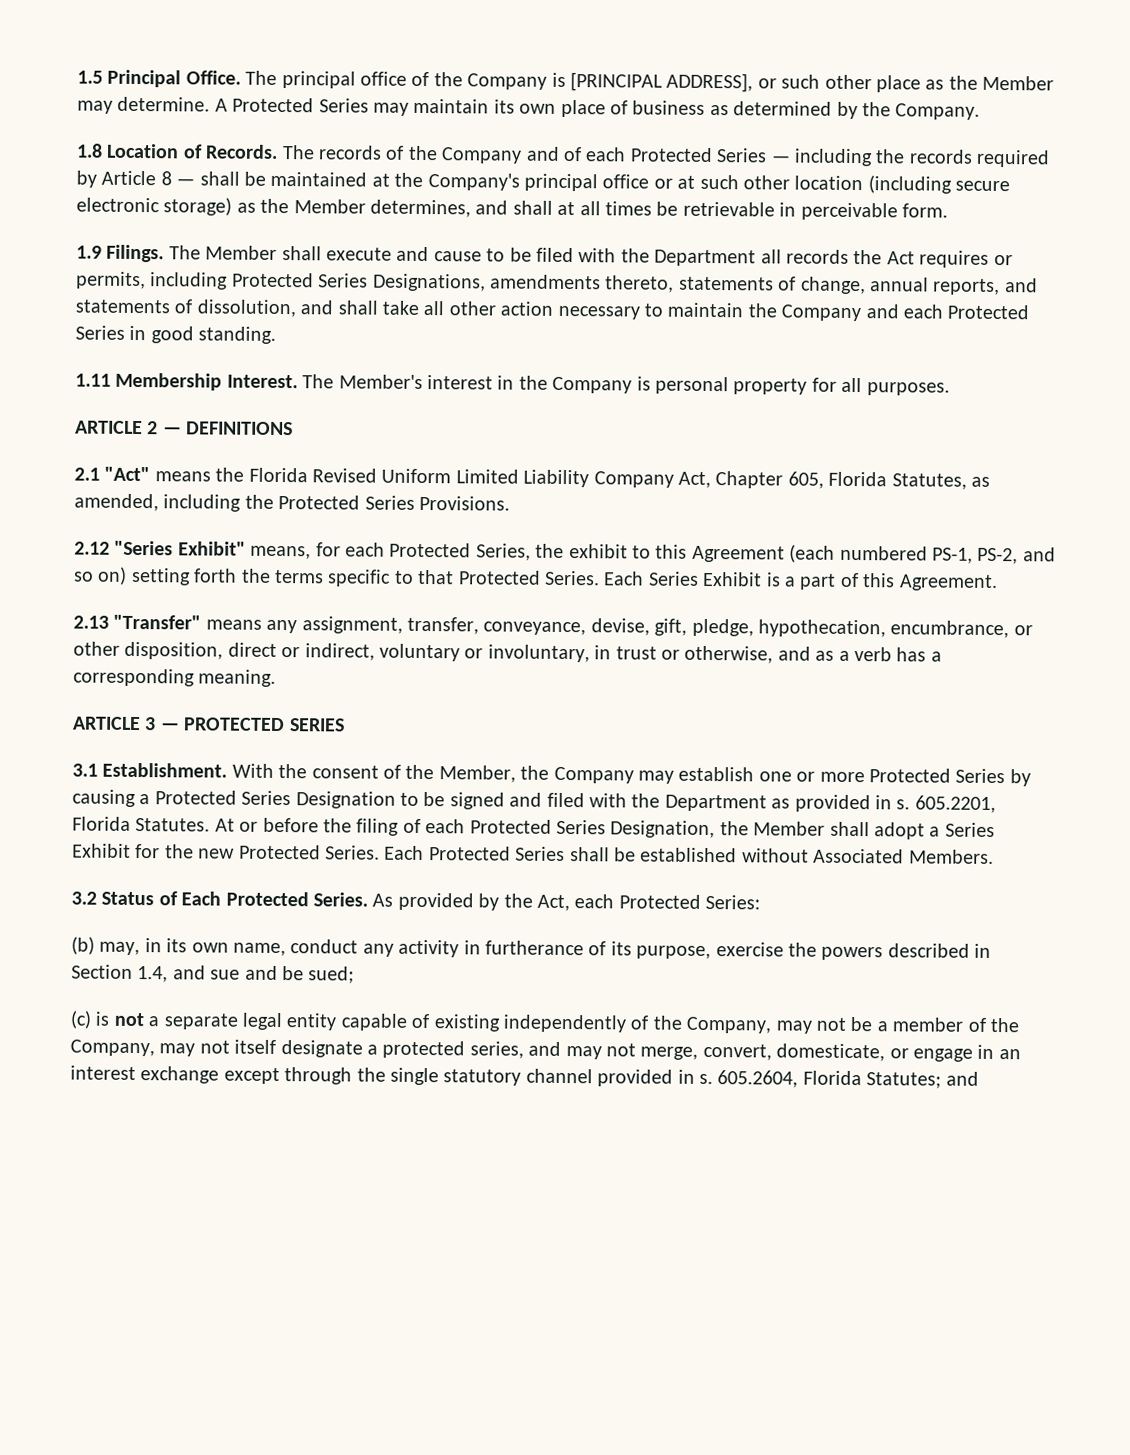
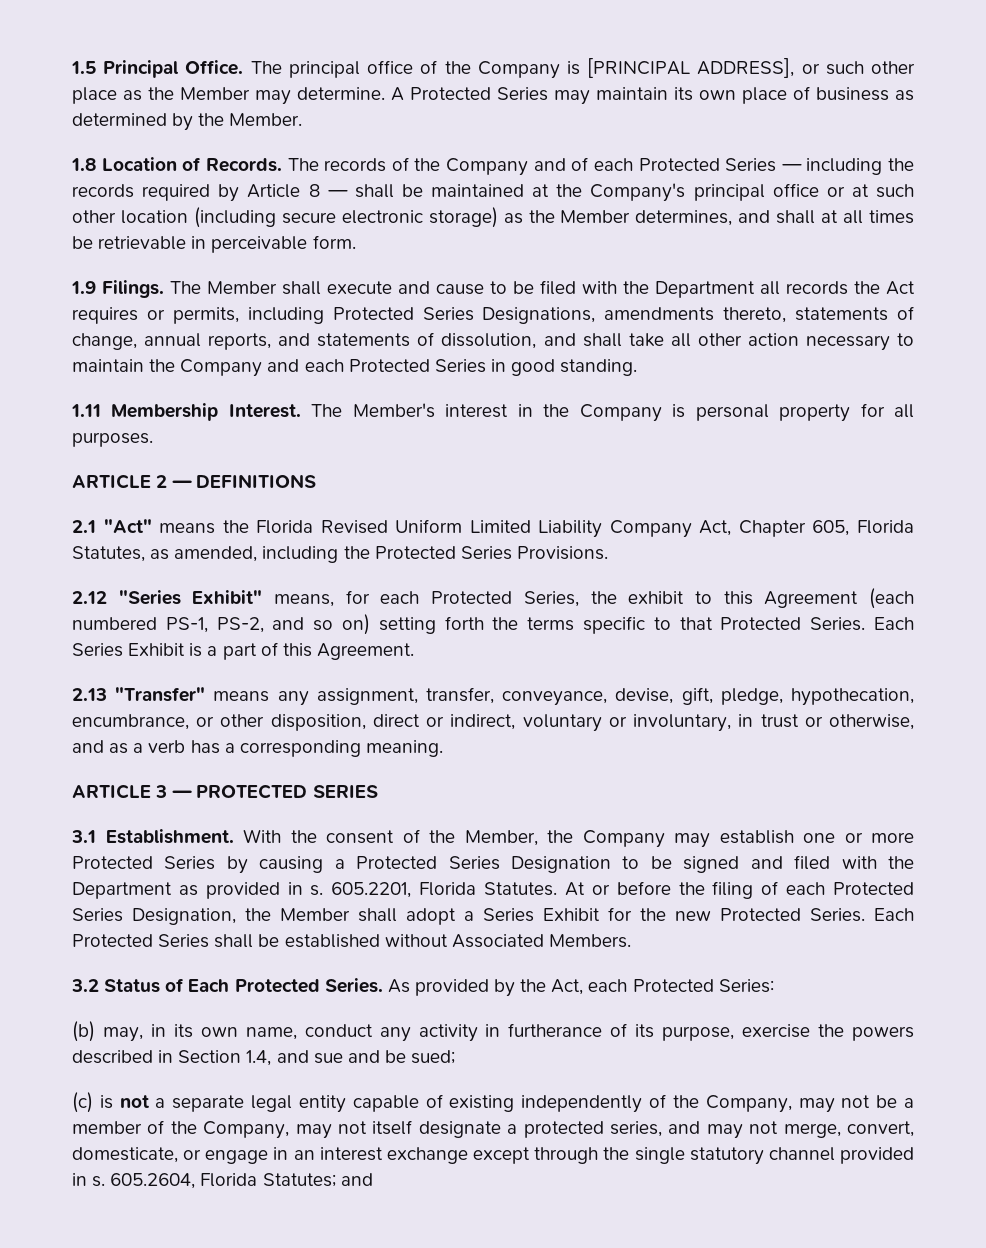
[895,103,981,120] Company. -> [229,113,303,126] Member.

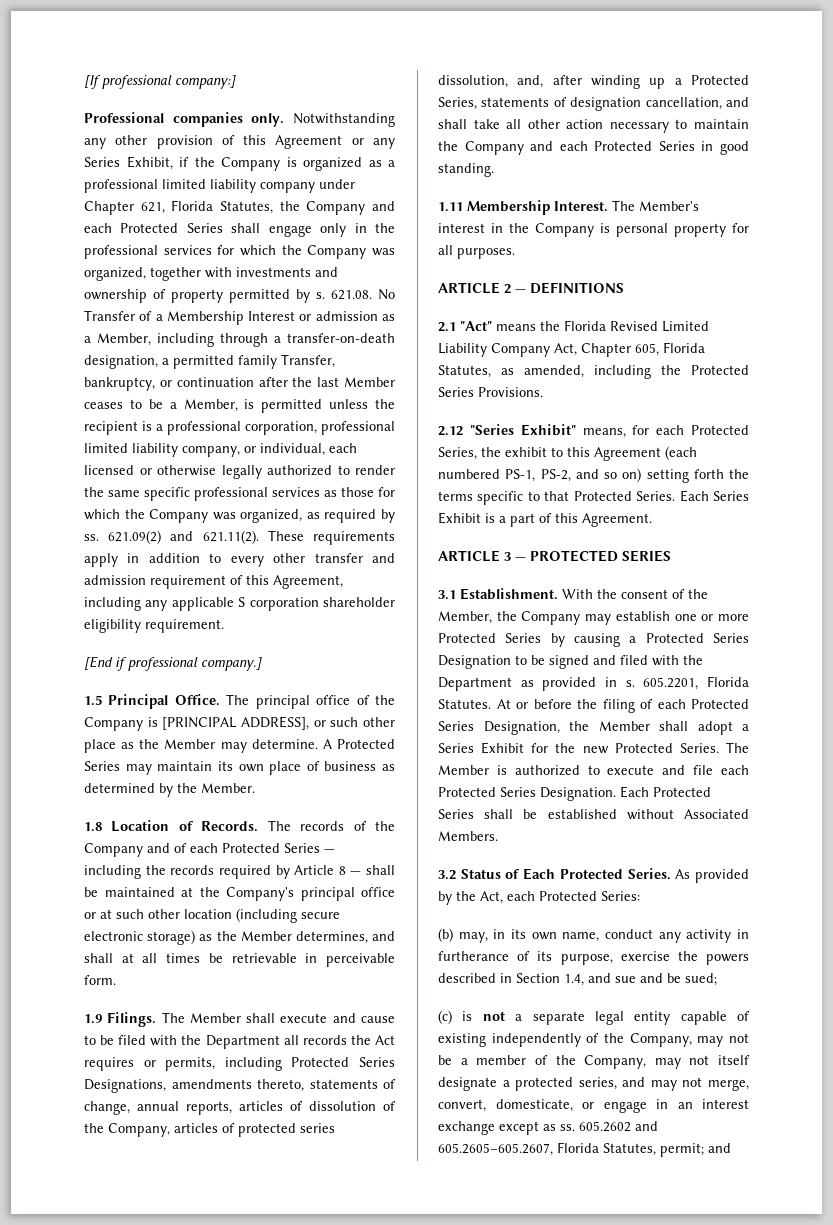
(71, 67) none -> [84,75,236,89] [84,112,395,127] [84,135,395,149] [84,156,395,171] [84,179,355,193] [84,200,395,215] [84,223,395,237] [84,245,395,259] [84,267,338,281] [84,289,395,303] [84,310,395,325] [84,333,395,347] [84,354,335,369] [84,377,395,391] [84,399,395,413] [84,421,395,435] [84,443,357,457] [84,465,395,479] [84,487,395,501] [84,509,395,523] [84,530,395,545] [84,553,395,567] [84,575,343,589] [84,597,395,611] [84,619,224,633] [84,656,262,671] [If professional company:] // Professional companies only. Notwithstanding any other provision of this Agreement or any Series Exhibit, if the Company is organized as a professional limited liability company under Chapter 621, Florida Statutes, the Company and each Protected Series shall engage only in the professional services for which the Company was organized, together with investments and ownership of property permitted by s. 621.08. No Transfer of a Membership Interest or admission as a Member, including through a transfer-on-death designation, a permitted family Transfer, bankruptcy, or continuation after the last Member ceases to be a Member, is permitted unless the recipient is a professional corporation, professional limited liability company, or individual, each licensed or otherwise legally authorized to render the same specific professional services as those for which the Company was organized, as required by ss. 621.09(2) and 621.11(2). These requirements apply in addition to every other transfer and admission requirement of this Agreement, including any applicable S corporation shareholder eligibility requirement. // [End if professional company.] //
[278,332,537,349] and statements of dissolution, -> [239,1101,396,1111] [84,1123,335,1137] [438,75,749,89] [438,97,722,111] articles of dissolution of the Company, articles of protected series dissolution, and, after winding up a Protected Series, statements of designation cancellation,
[395,519,463,533] Uniform -> (658, 326) none
[72,687,915,706] [72,714,915,732] [72,740,443,757] // 2.13 "Transfer" means any assignment, transfer, conveyance, devise, gift, pledge, hypothecation, encumbrance, or other disposition, direct or indirect, voluntary or involuntary, in trust or otherwise, and as a verb has a corresponding meaning. -> (652, 520) none
(865, 915) none -> [726,742,749,753] [438,765,749,776] [438,787,616,801] The Member is authorized to execute and file each Protected Series Designation.
[534,1147,915,1165] [72,1173,336,1189] through the single statutory channel provided in s. 605.2604, Florida Statutes; -> [543,1121,658,1132] [438,1142,704,1157] as ss. 605.2602 and 605.2605–605.2607, Florida Statutes, permit;

